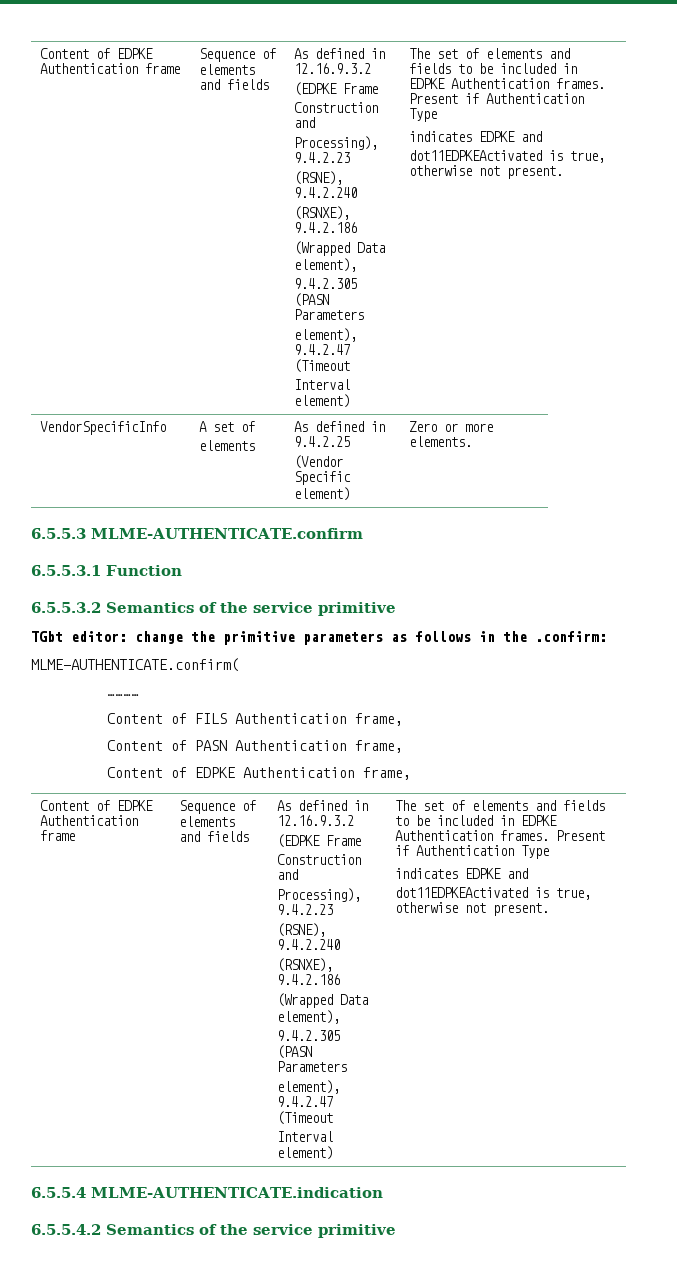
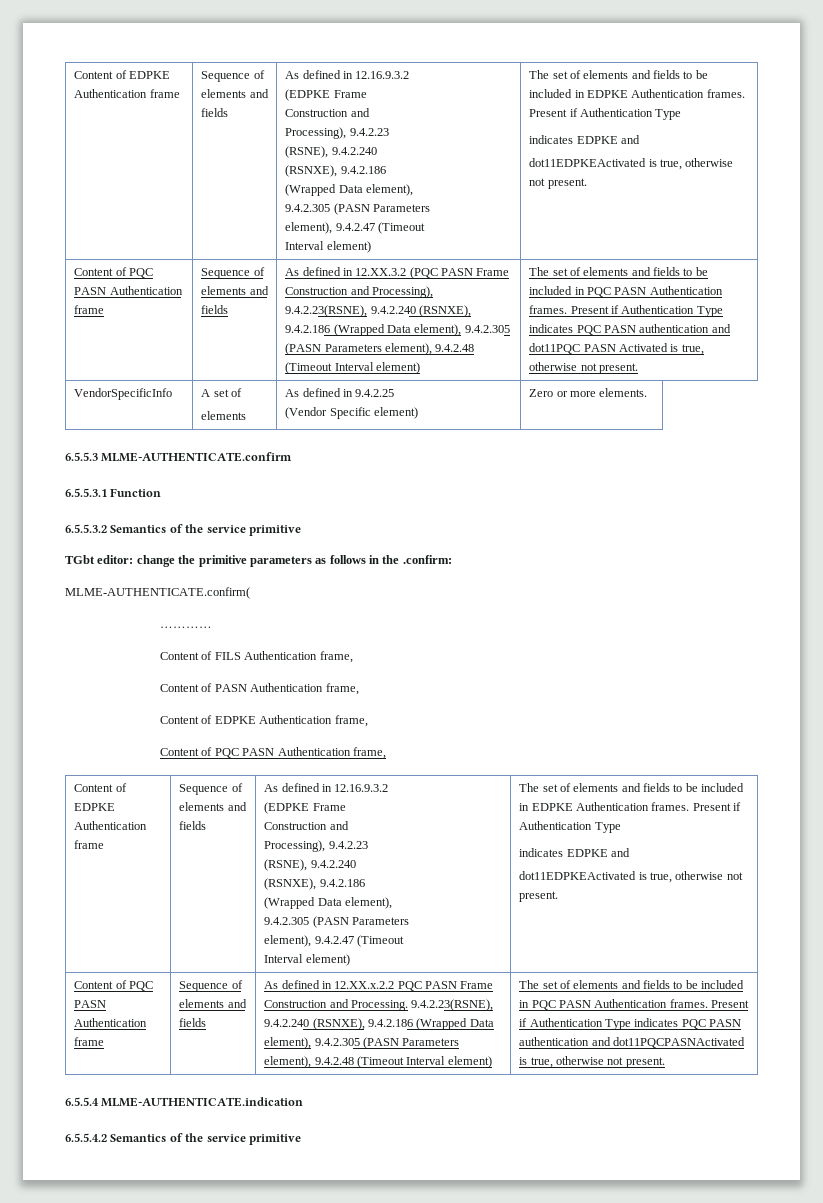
(563, 172) none -> [74,267,153,278] [74,286,183,295] [74,305,105,314] [201,267,265,279] [201,286,269,295] [201,305,229,314] [285,267,510,279] [285,286,433,298] [285,305,471,317] [285,324,510,336] [285,343,475,355] [285,362,420,374] [529,267,708,276] [529,286,723,297] [529,305,723,317] [529,324,731,335] [529,343,704,355] [529,362,638,374] // Content of PQC PASN Authentication frame | Sequence of elements and fields | As defined in 12.XX.3.2 (PQC PASN Frame Construction and Processing), 9.4.2.23(RSNE), 9.4.2.240 (RSNXE), 9.4.2.186 (Wrapped Data element), 9.4.2.305 (PASN Parameters element), 9.4.2.48 (Timeout Interval element) | The set of elements and fields to be included in PQC PASN Authentication frames. Present if Authentication Type indicates PQC PASN authentication and dot11PQC PASN Activated is true, otherwise not present.
(412, 773) none -> [160,747,386,759] // Content of PQC PASN Authentication frame,
(549, 909) none -> [74,980,153,991] [74,1000,107,1008] [74,1018,148,1027] [74,1037,105,1046] [179,980,243,992] [179,999,247,1008] [179,1018,207,1027] [264,980,494,991] [264,999,494,1011] [264,1018,494,1030] [264,1037,460,1049] [264,1056,492,1068] [519,980,745,989] [519,999,749,1010] [519,1018,741,1030] [519,1037,745,1048] [519,1056,665,1068] // Content of PQC PASN Authentication frame | Sequence of elements and fields | As defined in 12.XX.x.2.2 PQC PASN Frame Construction and Processing. 9.4.2.23(RSNE), 9.4.2.240 (RSNXE), 9.4.2.186 (Wrapped Data element), 9.4.2.305 (PASN Parameters element), 9.4.2.48 (Timeout Interval element) | The set of elements and fields to be included in PQC PASN Authentication frames. Present if Authentication Type indicates PQC PASN authentication and dot11PQCPASNActivated is true, otherwise not present.

